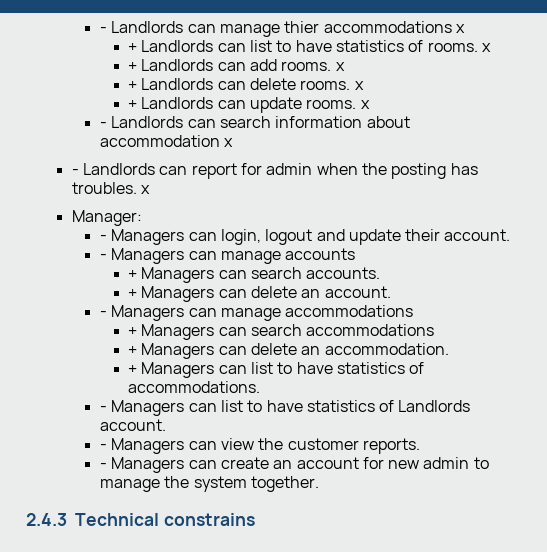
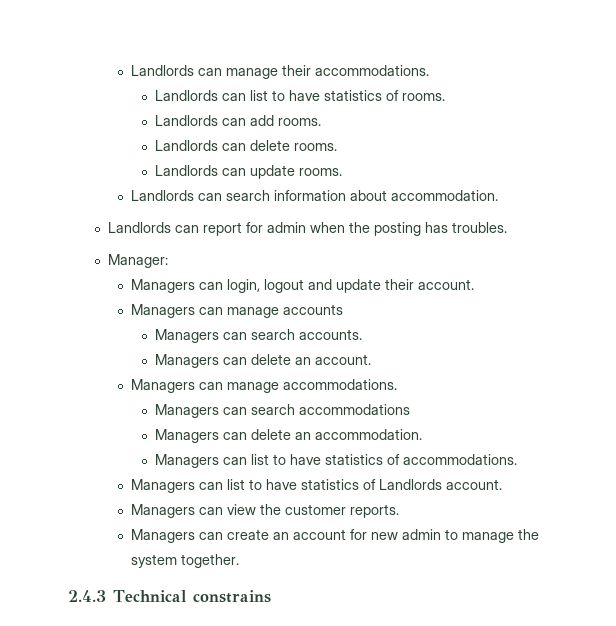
[99,27,107,33] - -> (131, 70) none
[284,21,465,33] [128,43,138,52] thier accommodations x // + -> [282,65,430,76] their accommodations. //
[481,43,491,52] [128,62,138,71] x // + -> (445, 97) //
[335,62,345,71] [128,81,138,90] x // + -> (321, 122) //
[354,81,364,90] [128,100,138,109] x // + -> (337, 147) //
[360,100,370,109] [99,122,107,128] x // - -> (342, 172) //
[99,135,234,147] [71,169,79,175] accommodation x // - -> [391,190,499,201] accommodation. //
[141,185,151,194] x -> (507, 227) none
[99,235,107,241] - -> (168, 261) none
[99,254,107,260] - -> (475, 284) none
[128,270,138,279] + -> (344, 309) none
[128,289,138,298] + -> (362, 334) none
[99,305,414,321] [128,327,138,336] - Managers can manage accommodations // + -> [131,379,398,393] Managers can manage accommodations. //
[128,346,138,355] + -> (410, 409) none
[128,365,138,374] + -> (422, 434) none
[99,406,107,412] - -> (517, 459) none
[99,444,107,450] - -> (503, 484) none
[99,463,107,469] - -> (400, 511) none

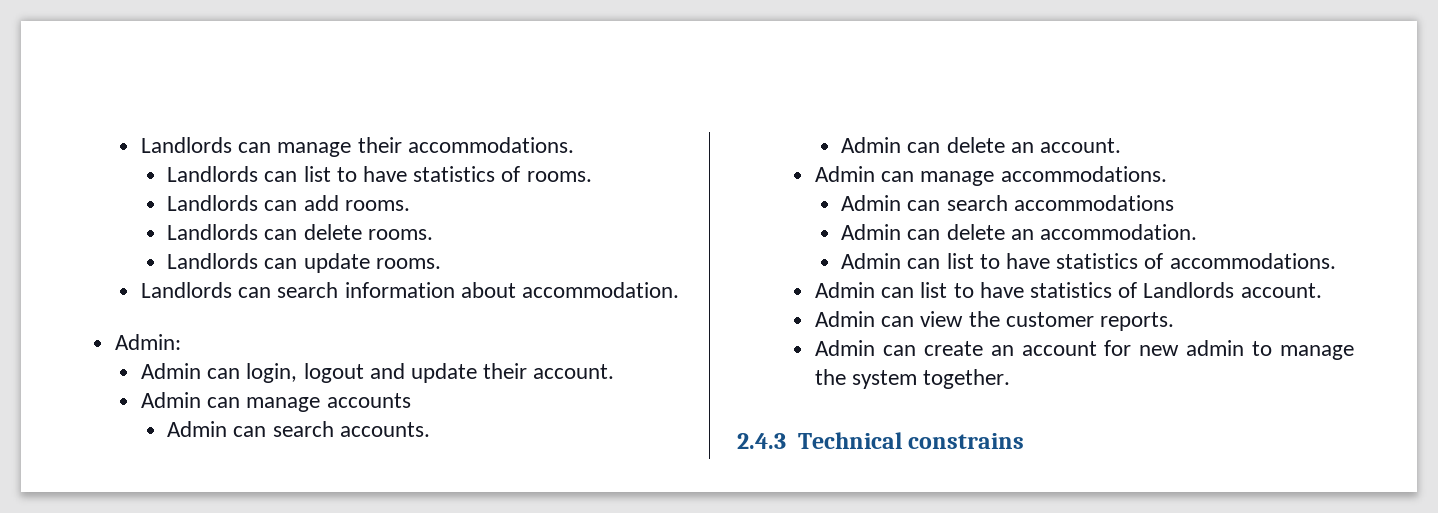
[107,222,507,236] [107,254,168,268] [131,279,196,293] Landlords can report for admin when the posting has troubles. // Manager: // Managers -> [114,334,181,350] [140,363,201,379] Admin: // Admin
[131,304,196,318] Managers -> [140,392,201,408] Admin
[154,329,219,343] Managers -> [167,421,228,437] Admin
[154,354,219,368] Managers -> [841,137,902,153] Admin
[131,379,196,393] Managers -> [814,166,875,182] Admin
[154,404,219,418] Managers -> [841,195,902,211] Admin
[154,429,219,443] Managers -> [841,224,902,240] Admin
[154,454,219,468] Managers -> [841,253,902,269] Admin
[131,479,196,493] Managers -> [814,282,875,298] Admin
[131,504,196,518] Managers -> [814,311,875,327] Admin
[131,529,196,543] Managers -> [814,340,875,356] Admin

